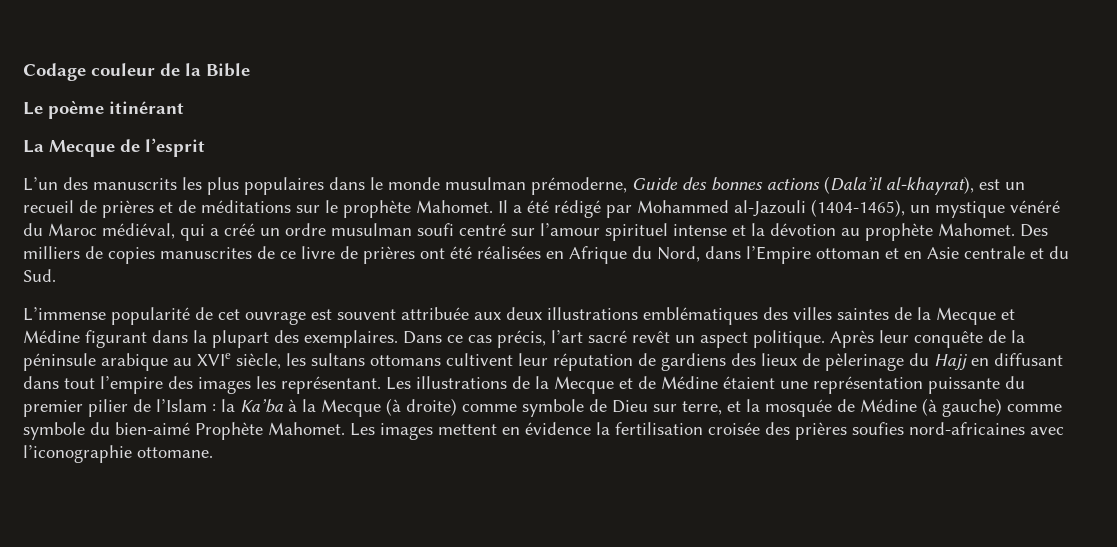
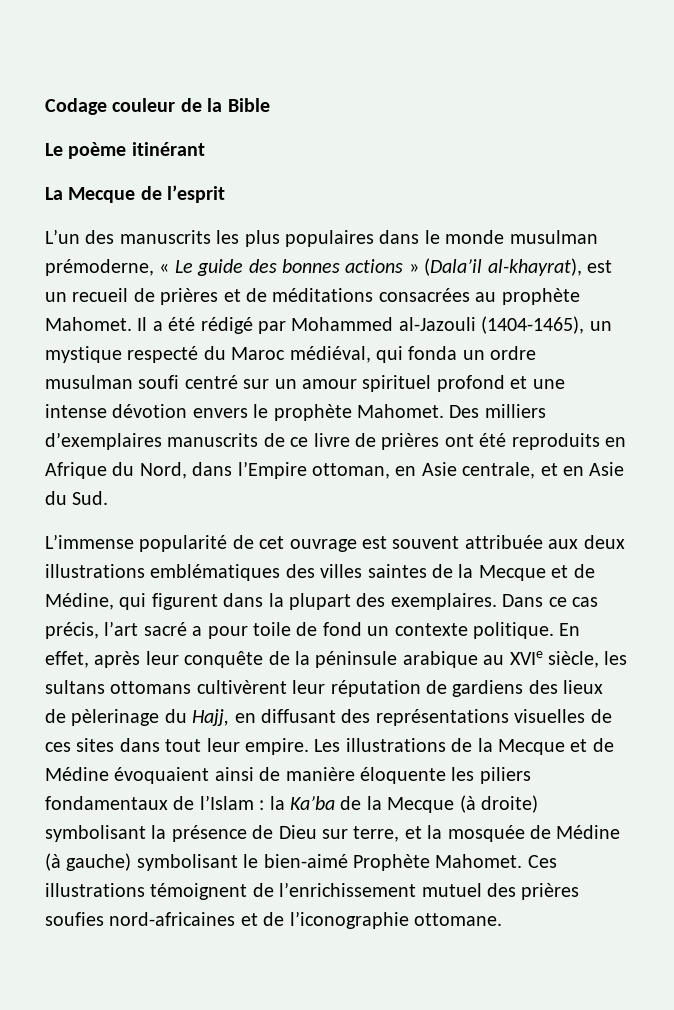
[632,177,678,190] Guide -> [159,259,244,276] « Le guide
(820, 184) none -> [408,263,419,273] »
[296,200,338,213] sur le -> [378,288,497,302] consacrées au
[1010,200,1060,213] vénéré -> [127,346,199,363] respecté
[210,223,255,236] a créé -> [408,346,458,360] fonda
[540,223,860,241] l’amour spirituel intense et la dévotion au -> [274,375,565,392] [45,404,269,418] un amour spirituel profond et une intense dévotion envers le
[85,246,252,264] de copies manuscrites -> [45,432,259,450] d’exemplaires manuscrits
[477,246,541,259] réalisées -> [511,433,600,450] reproduits
[816,248,880,259] ottoman -> [312,462,536,479] ottoman, en Asie centrale,
[964,246,1044,259] centrale et -> (625, 469) none
[23,330,147,348] Médine figurant -> [573,564,595,578] [45,593,218,610] de Médine, qui figurent
[632,330,874,348] revêt un aspect politique. Après -> [192,622,581,639] [45,651,141,668] a pour toile de fond un contexte politique. En effet, après
[446,353,513,366] cultivent -> [196,680,287,694] cultivèrent
[934,354,967,370] Hajj -> [192,709,230,726] Hajj,
[23,376,381,394] dans tout l’empire des images les représentant. -> [341,709,612,726] [45,738,309,755] des représentations visuelles de ces sites dans tout leur empire.
[723,376,1025,394] [23,399,128,417] étaient une représentation puissante du premier pilier -> [114,767,531,784] [45,796,168,810] évoquaient ainsi de manière éloquente les piliers fondamentaux
[288,399,297,412] à -> [340,796,362,810] de
[462,399,584,417] comme symbole -> [45,825,247,842] symbolisant la présence
[1007,404,1062,412] [23,422,760,440] comme symbole du bien-aimé Prophète Mahomet. Les images mettent en évidence la fertilisation croisée -> [136,854,557,871] [45,882,482,900] symbolisant le bien-aimé Prophète Mahomet. Ces illustrations témoignent de l’enrichissement mutuel
[1030,427,1064,435] avec -> [240,912,285,926] et de

